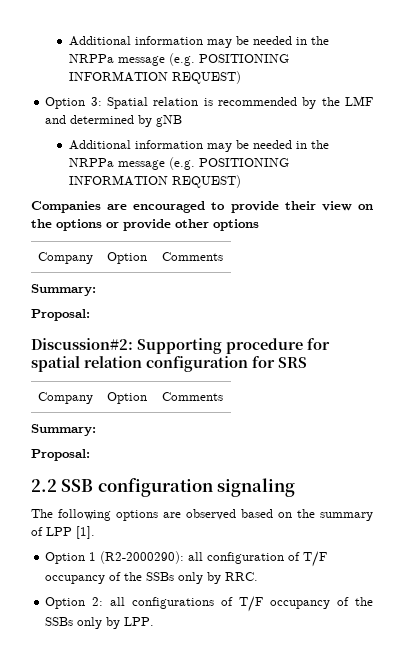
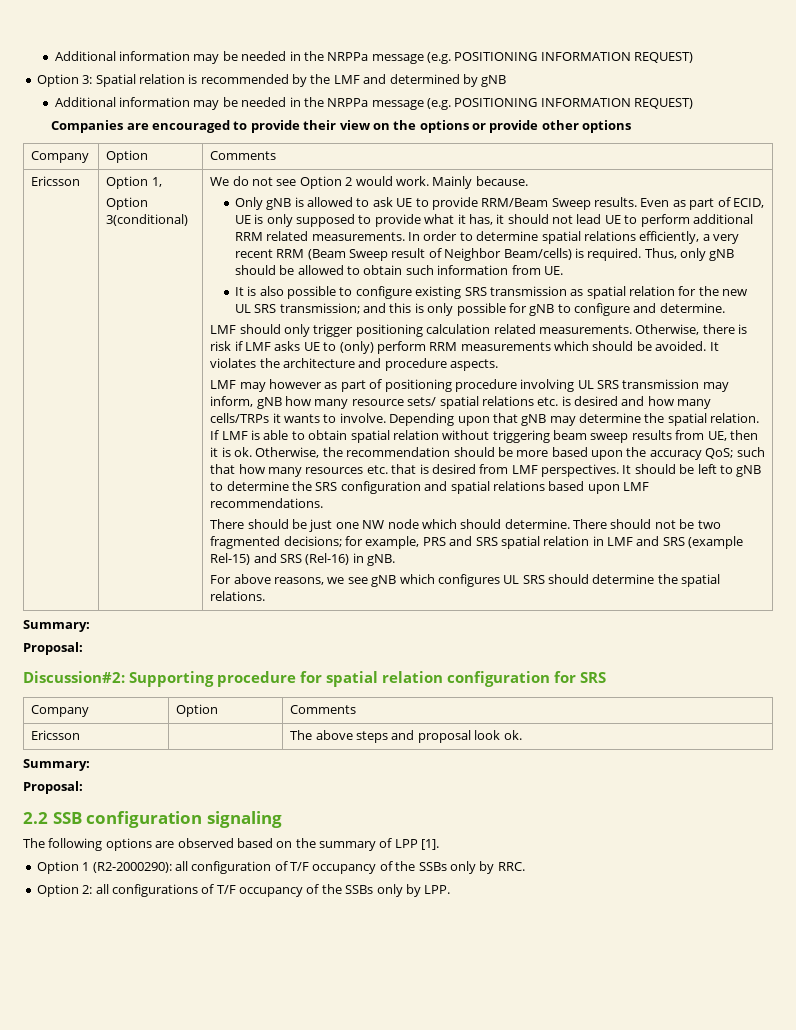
(223, 256) none -> [31,176,81,186] [106,176,162,189] [106,197,149,210] [106,214,189,226] [210,176,528,189] [234,197,764,210] [234,214,753,227] [234,231,740,244] [234,248,735,261] [234,265,563,275] [234,286,748,299] [234,303,725,316] [210,324,748,337] [210,341,719,354] [210,358,499,371] [210,379,729,392] [210,396,712,409] [210,413,760,426] [210,430,758,443] [210,447,765,460] [210,464,762,477] [210,481,650,494] [210,498,324,508] [210,519,721,532] [210,536,744,549] [210,553,396,566] [210,574,721,587] [210,591,266,601] // Ericsson | Option 1, // Option 3(conditional) | We do not see Option 2 would work. Mainly because. // Only gNB is allowed to ask UE to provide RRM/Beam Sweep results. Even as part of ECID, UE is only supposed to provide what it has, it should not lead UE to perform additional RRM related measurements. In order to determine spatial relations efficiently, a very recent RRM (Beam Sweep result of Neighbor Beam/cells) is required. Thus, only gNB should be allowed to obtain such information from UE. // It is also possible to configure existing SRS transmission as spatial relation for the new UL SRS transmission; and this is only possible for gNB to configure and determine. // LMF should only trigger positioning calculation related measurements. Otherwise, there is risk if LMF asks UE to (only) perform RRM measurements which should be avoided. It violates the architecture and procedure aspects. // LMF may however as part of positioning procedure involving UL SRS transmission may inform, gNB how many resource sets/ spatial relations etc. is desired and how many cells/TRPs it wants to involve. Depending upon that gNB may determine the spatial relation. If LMF is able to obtain spatial relation without triggering beam sweep results from UE, then it is ok. Otherwise, the recommendation should be more based upon the accuracy QoS; such that how many resources etc. that is desired from LMF perspectives. It should be left to gNB to determine the SRS configuration and spatial relations based upon LMF recommendations. // There should be just one NW node which should determine. There should not be two fragmented decisions; for example, PRS and SRS spatial relation in LMF and SRS (example Rel-15) and SRS (Rel-16) in gNB. // For above reasons, we see gNB which configures UL SRS should determine the spatial relations.
(223, 396) none -> [31,730,81,740] [290,730,522,743] // Ericsson | | The above steps and proposal look ok.

